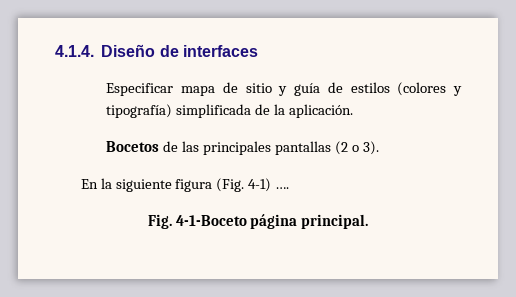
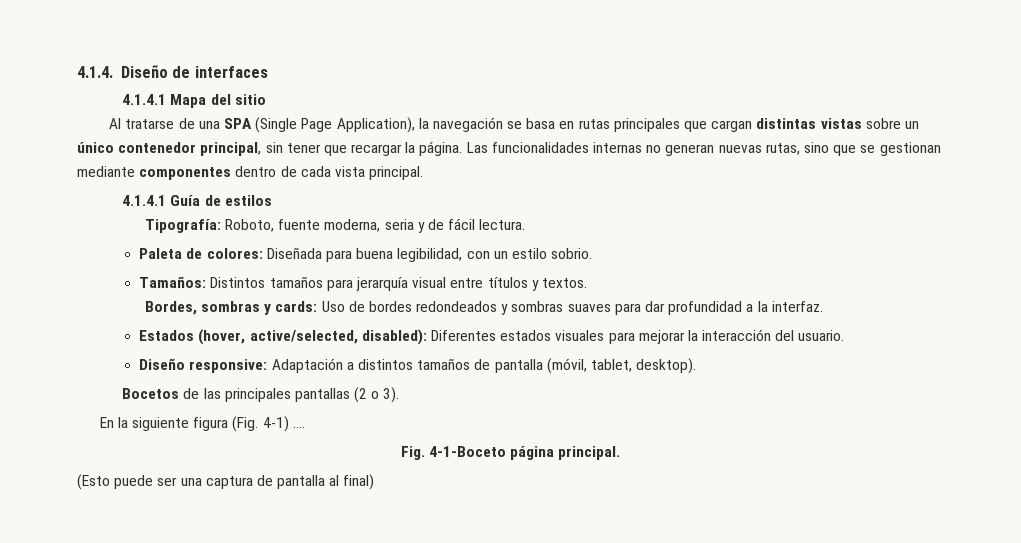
[106,82,462,96] [106,104,354,118] Especificar mapa de sitio y guía de estilos (colores y tipografía) simplificada de la aplicación. -> [122,94,266,108] [109,117,919,133] [77,141,941,156] [77,166,424,180] [122,195,272,206] [144,218,526,233] [139,247,593,262] [139,276,587,291] [144,301,823,315] [139,329,845,345] [139,358,697,374] 4.1.4.1 Mapa del sitio // Al tratarse de una SPA (Single Page Application), la navegación se basa en rutas principales que cargan distintas vistas sobre un único contenedor principal, sin tener que recargar la página. Las funcionalidades internas no generan nuevas rutas, sino que se gestionan mediante componentes dentro de cada vista principal. // 4.1.4.1 Guía de estilos // Tipografía: Roboto, fuente moderna, seria y de fácil lectura. // Paleta de colores: Diseñada para buena legibilidad, con un estilo sobrio. // Tamaños: Distintos tamaños para jerarquía visual entre títulos y textos. // Bordes, sombras y cards: Uso de bordes redondeados y sombras suaves para dar profundidad a la interfaz. // Estados (hover, active/selected, disabled): Diferentes estados visuales para mejorar la interacción del usuario. // Diseño responsive: Adaptación a distintos tamaños de pantalla (móvil, tablet, desktop).
(369, 221) none -> [77,474,375,490] // (Esto puede ser una captura de pantalla al final)

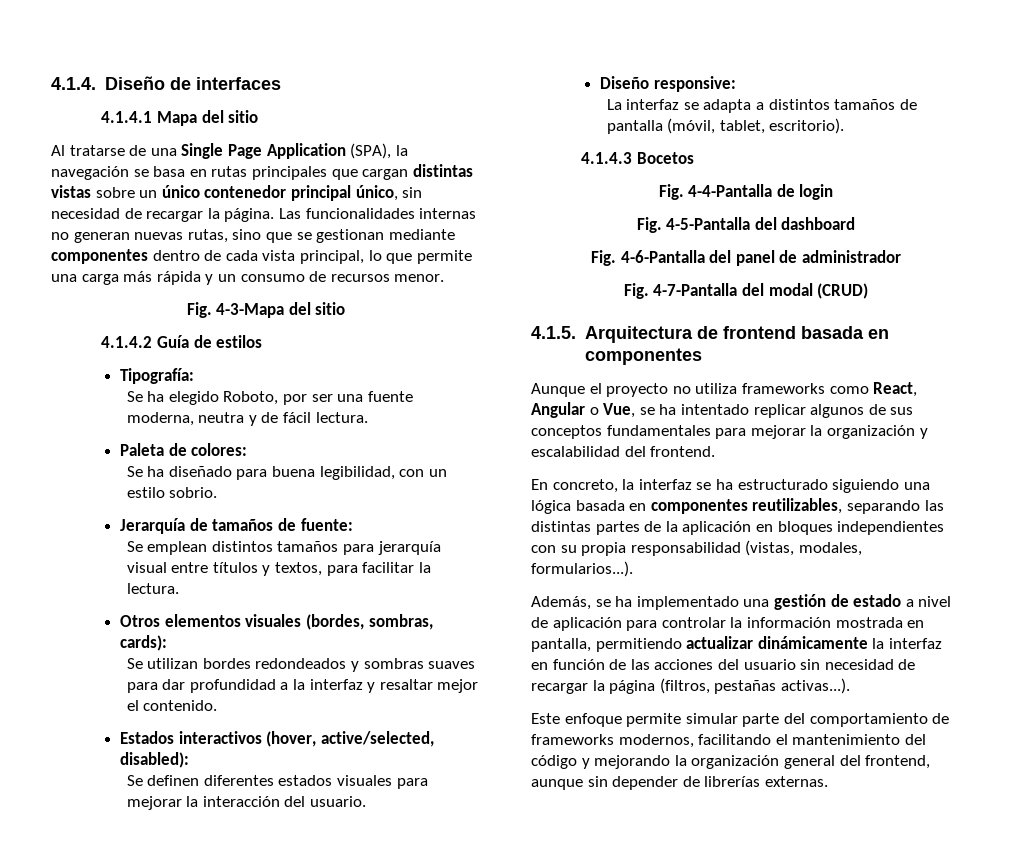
[223,117,415,133] SPA (Single Page Application), -> [181,143,392,159] Single Page Application (SPA),
[200,142,347,156] principal, sin tener que -> [290,185,423,201] [51,208,142,219] principal único, sin necesidad de
[369,166,424,180] [122,195,272,206] [144,219,274,233] principal. // 4.1.4.1 Guía de estilos // Tipografía: Roboto, -> [299,250,472,264] [51,271,445,285] [186,302,346,318] [101,335,263,348] [120,368,195,384] [126,391,364,405] principal, lo que permite una carga más rápida y un consumo de recursos menor. // Fig. 4-3-Mapa del sitio // 4.1.4.2 Guía de estilos // Tipografía: // Se ha elegido Roboto, por ser una
[384,219,414,230] seria -> [198,412,245,423] neutra
[266,247,322,259] Diseñada -> [126,466,232,477] // Se ha diseñado
[139,276,266,288] Tamaños: Distintos -> [120,518,353,534] [126,541,273,555] Jerarquía de tamaños de fuente: // Se emplean distintos
[541,278,587,288] [144,301,365,315] textos. // Bordes, sombras y cards: Uso de -> [275,562,431,576] [126,583,179,594] [120,614,433,630] [120,635,168,651] [126,658,199,669] textos, para facilitar la lectura. // Otros elementos visuales (bordes, sombras, cards): // Se utilizan
[771,301,823,312] interfaz. -> [309,679,479,693] [126,700,218,711] interfaz y resaltar mejor el contenido.
(195, 335) none -> [178,731,262,744] interactivos
[430,330,496,341] Diferentes -> [126,775,274,786] // Se definen diferentes
[271,358,343,373] Adaptación -> [606,99,752,113] // La interfaz se adapta
[636,358,697,374] desktop). // -> [769,118,845,134] [581,152,633,164] escritorio). // 4.1.4.3
[183,387,400,403] [99,416,305,432] [400,446,621,460] [77,474,375,490] de las principales pantallas (2 o 3). // En la siguiente figura (Fig. 4-1) …. // Fig. 4-1-Boceto página principal. // (Esto puede ser una captura de pantalla al final) -> [658,184,834,200] [636,217,856,233] [591,250,901,266] [623,283,869,299] [531,326,889,343] [584,348,702,365] [531,382,918,397] [531,402,914,418] [531,425,928,439] [531,446,716,457] [531,479,930,493] [531,498,944,514] [531,521,945,535] [531,540,862,556] [531,561,633,577] [531,594,952,610] [531,617,925,631] [531,636,942,652] [531,659,916,670] [531,678,850,694] [531,713,950,727] [531,734,926,748] [531,755,931,769] [531,776,828,790] // Fig. 4-4-Pantalla de login // Fig. 4-5-Pantalla del dashboard // Fig. 4-6-Pantalla del panel de administrador // Fig. 4-7-Pantalla del modal (CRUD) // 4.1.5. Arquitectura de frontend basada en componentes // Aunque el proyecto no utiliza frameworks como React, Angular o Vue, se ha intentado replicar algunos de sus conceptos fundamentales para mejorar la organización y escalabilidad del frontend. // En concreto, la interfaz se ha estructurado siguiendo una lógica basada en componentes reutilizables, separando las distintas partes de la aplicación en bloques independientes con su propia responsabilidad (vistas, modales, formularios...). // Además, se ha implementado una gestión de estado a nivel de aplicación para controlar la información mostrada en pantalla, permitiendo actualizar dinámicamente la interfaz en función de las acciones del usuario sin necesidad de recargar la página (filtros, pestañas activas...). // Este enfoque permite simular parte del comportamiento de frameworks modernos, facilitando el mantenimiento del código y mejorando la organización general del frontend, aunque sin depender de librerías externas.

